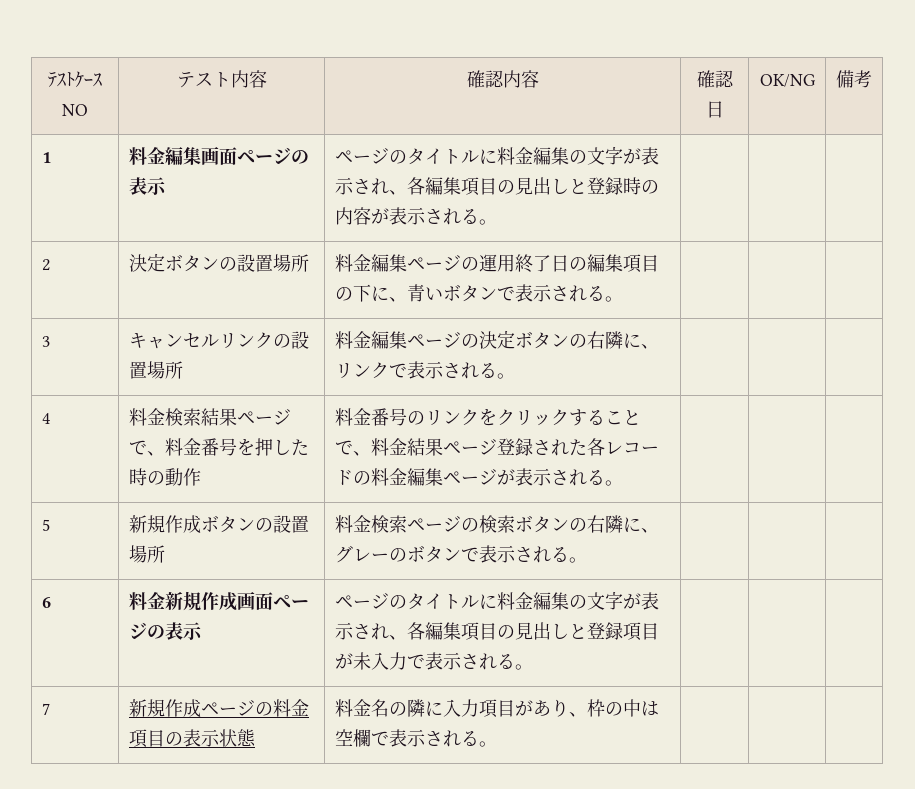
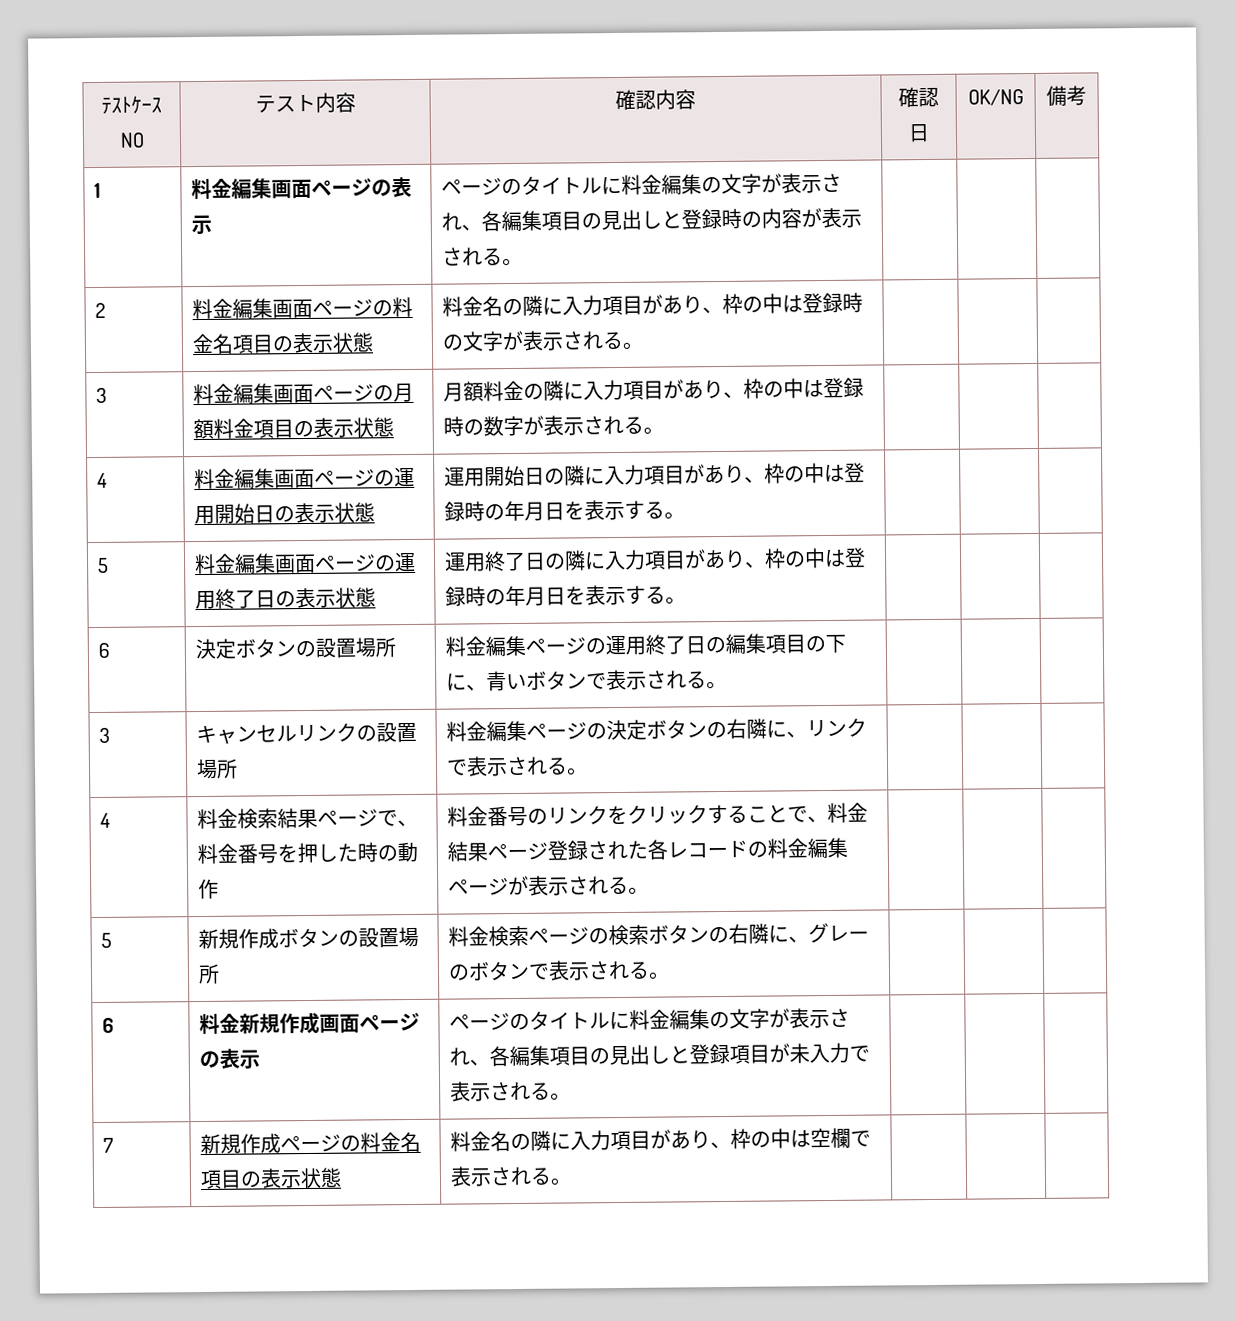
(50, 265) none -> [192,296,414,320] [192,332,375,354] [442,292,864,317] [442,330,645,352] [96,387,108,403] [193,382,415,405] [193,417,395,440] [443,377,865,402] [443,415,665,437] [97,472,109,488] [194,466,416,490] [194,502,376,525] [444,462,866,487] [444,500,686,522] [97,557,110,573] [194,551,417,575] [195,587,377,610] [444,547,867,572] [445,585,687,607] [98,642,111,658] | 料金編集画面ページの料金名項目の表示状態 | 料金名の隣に入力項目があり、枠の中は登録時の文字が表示される。 | | | // 3 | 料金編集画面ページの月額料金項目の表示状態 | 月額料金の隣に入力項目があり、枠の中は登録時の数字が表示される。 | | | // 4 | 料金編集画面ページの運用開始日の表示状態 | 運用開始日の隣に入力項目があり、枠の中は登録時の年月日を表示する。 | | | // 5 | 料金編集画面ページの運用終了日の表示状態 | 運用終了日の隣に入力項目があり、枠の中は登録時の年月日を表示する。 | | | // 6
(309, 707) none -> [400,1131,422,1153] 名

